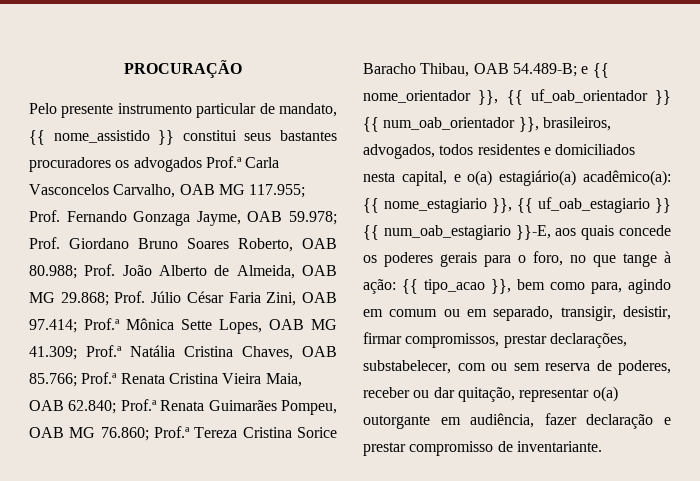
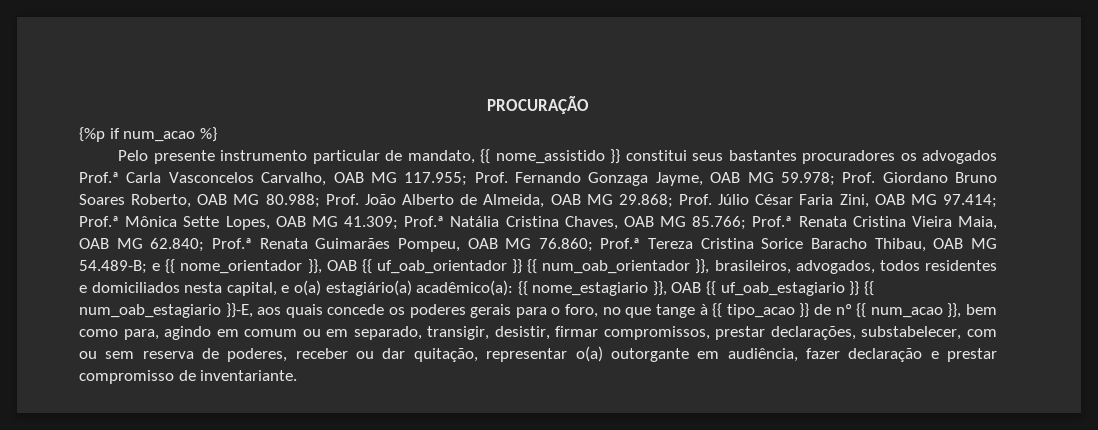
(242, 69) none -> [79,127,217,142] // {%p if num_acao %}
(283, 216) none -> [747,172,774,183] MG
(337, 243) none -> [233,194,260,205] MG
(338, 297) none -> [910,194,937,205] MG
(337, 351) none -> [660,216,686,227] MG
(64, 405) none -> [116,238,143,249] MG
(509, 68) none -> [970,238,997,249] MG
(499, 97) none -> [326,260,357,271] OAB
(512, 205) none -> [671,282,702,293] OAB
[363,279,396,294] ação: -> (708, 309) none
(485, 286) none -> [799,303,943,318] }} de nº {{ num_acao

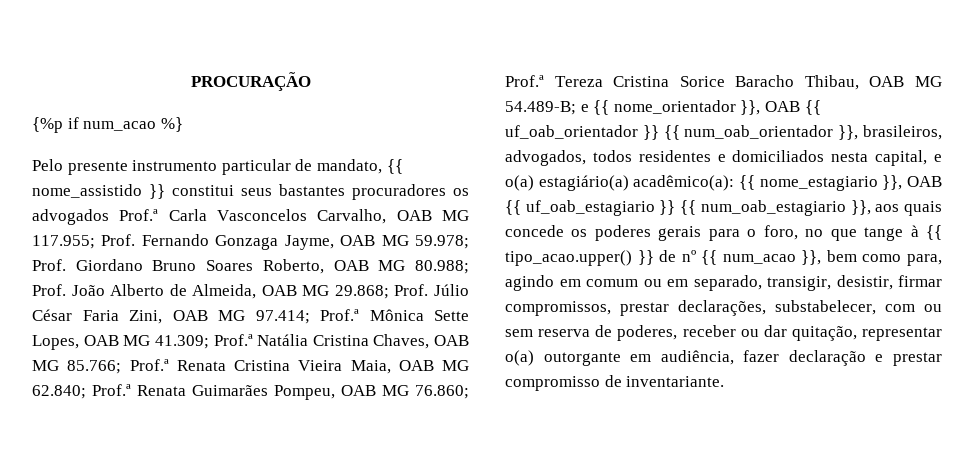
[225,303,253,318] }}-E, -> [850,200,871,215] }},
[726,304,795,318] tipo_acao -> [505,250,632,266] tipo_acao.upper()

